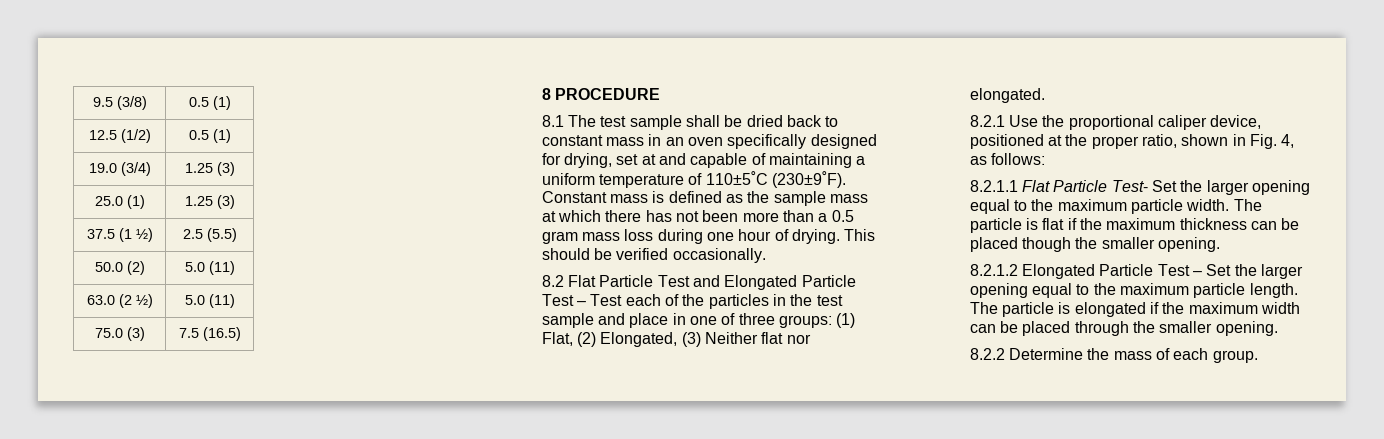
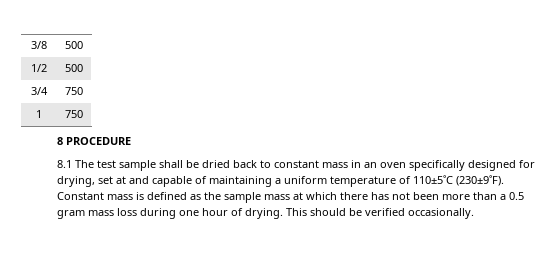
[92,96,147,110] [188,96,231,110] [88,129,151,143] [188,129,231,143] [88,162,151,176] [184,162,235,176] [94,195,145,209] [184,195,235,209] [86,228,153,242] [182,228,237,242] [94,261,145,275] [184,261,235,275] [86,294,153,308] [184,294,235,308] [94,327,145,341] [178,327,241,341] 9.5 (3/8) | 0.5 (1) // 12.5 (1/2) | 0.5 (1) // 19.0 (3/4) | 1.25 (3) // 25.0 (1) | 1.25 (3) // 37.5 (1 ½) | 2.5 (5.5) // 50.0 (2) | 5.0 (11) // 63.0 (2 ½) | 5.0 (11) // 75.0 (3) | 7.5 (16.5) -> [30,41,47,49] [64,41,83,49] [30,64,47,72] [64,64,83,72] [30,87,48,95] [64,87,83,95] [35,110,42,118] [64,110,83,118] 3/8 | 500 // 1/2 | 500 // 3/4 | 750 // 1 | 750
[541,275,856,290] [541,294,843,309] [541,313,856,328] [541,332,811,347] [969,88,1045,103] [969,115,1262,130] [969,134,1295,149] [969,153,1045,165] [969,180,1310,195] [969,199,1262,214] [969,218,1300,233] [969,237,1220,252] [969,264,1303,279] [969,283,1298,298] [969,302,1300,317] [969,321,1278,336] [969,348,1258,363] // 8.2 Flat Particle Test and Elongated Particle Test – Test each of the particles in the test sample and place in one of three groups: (1) Flat, (2) Elongated, (3) Neither flat nor elongated. // 8.2.1 Use the proportional caliper device, positioned at the proper ratio, shown in Fig. 4, as follows: // 8.2.1.1 Flat Particle Test- Set the larger opening equal to the maximum particle width. The particle is flat if the maximum thickness can be placed though the smaller opening. // 8.2.1.2 Elongated Particle Test – Set the larger opening equal to the maximum particle length. The particle is elongated if the maximum width can be placed through the smaller opening. // 8.2.2 Determine the mass of each group. -> (475, 213) none

